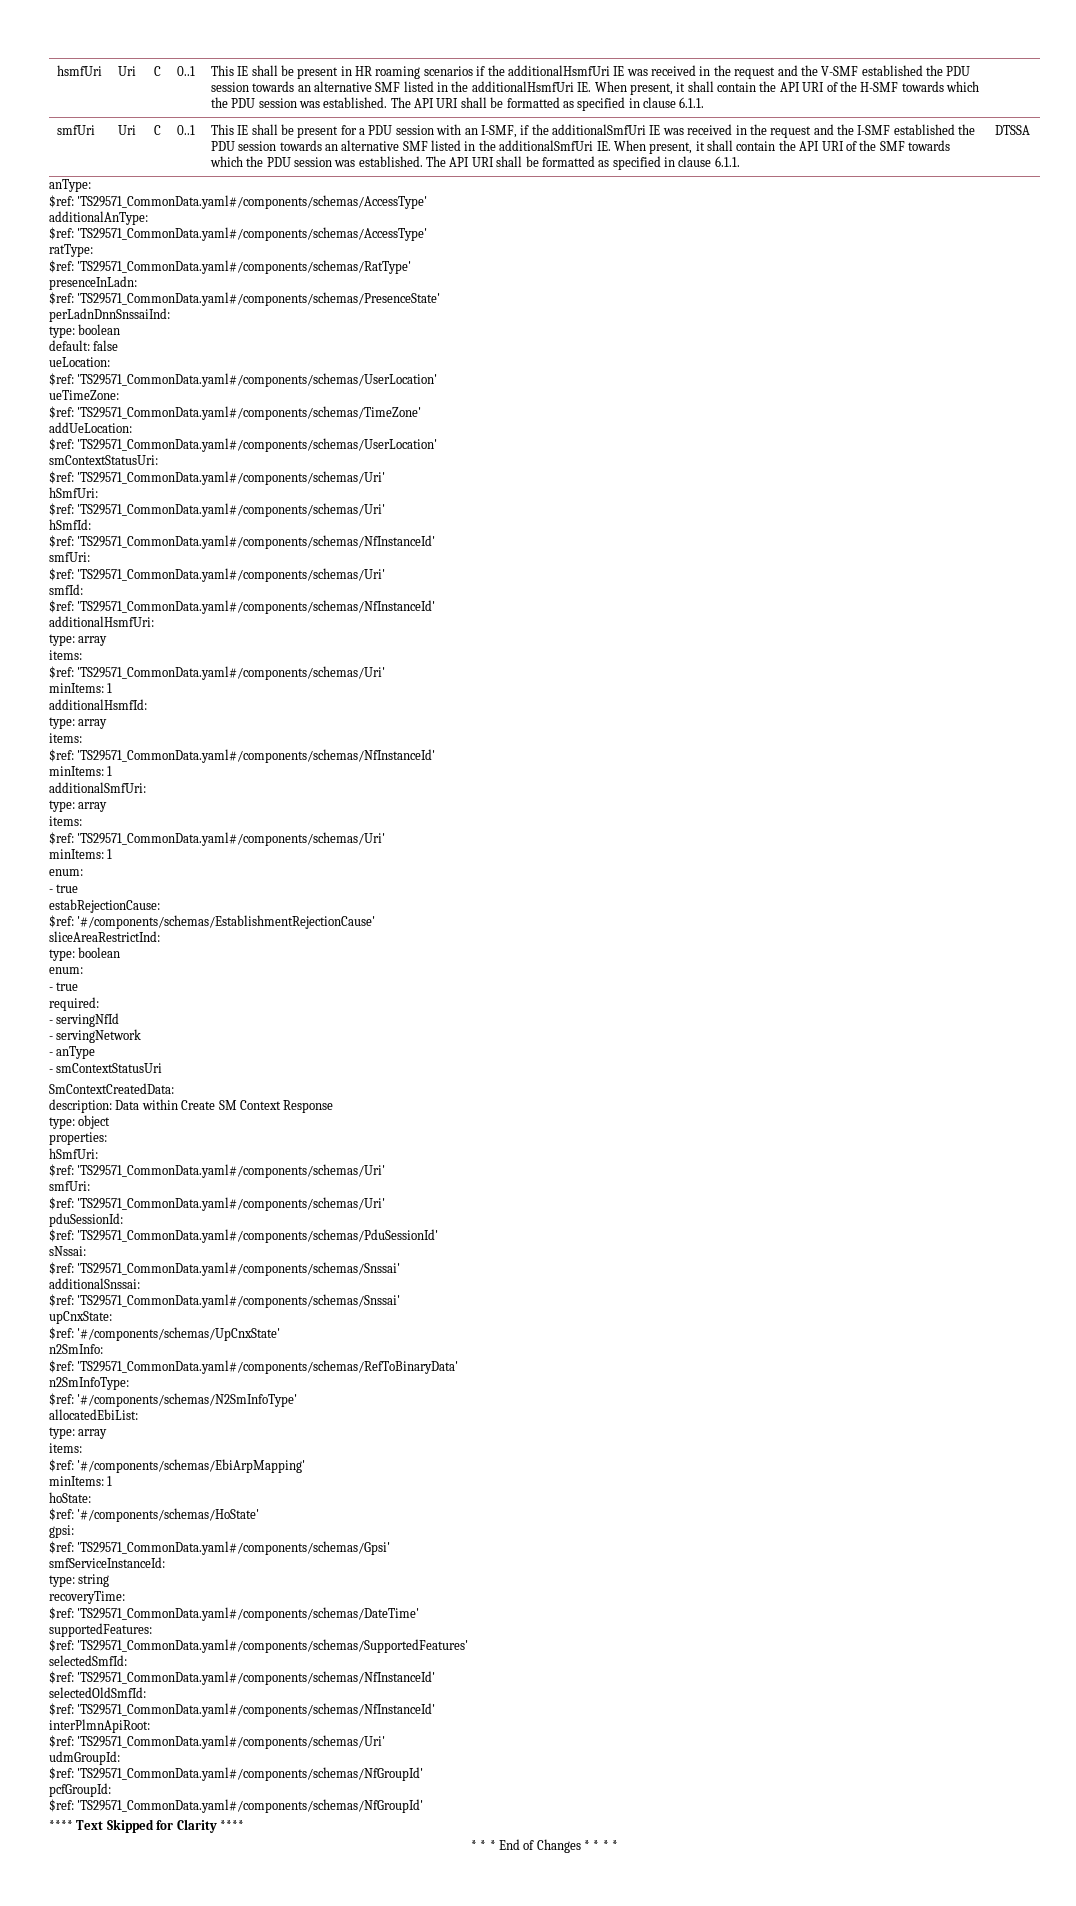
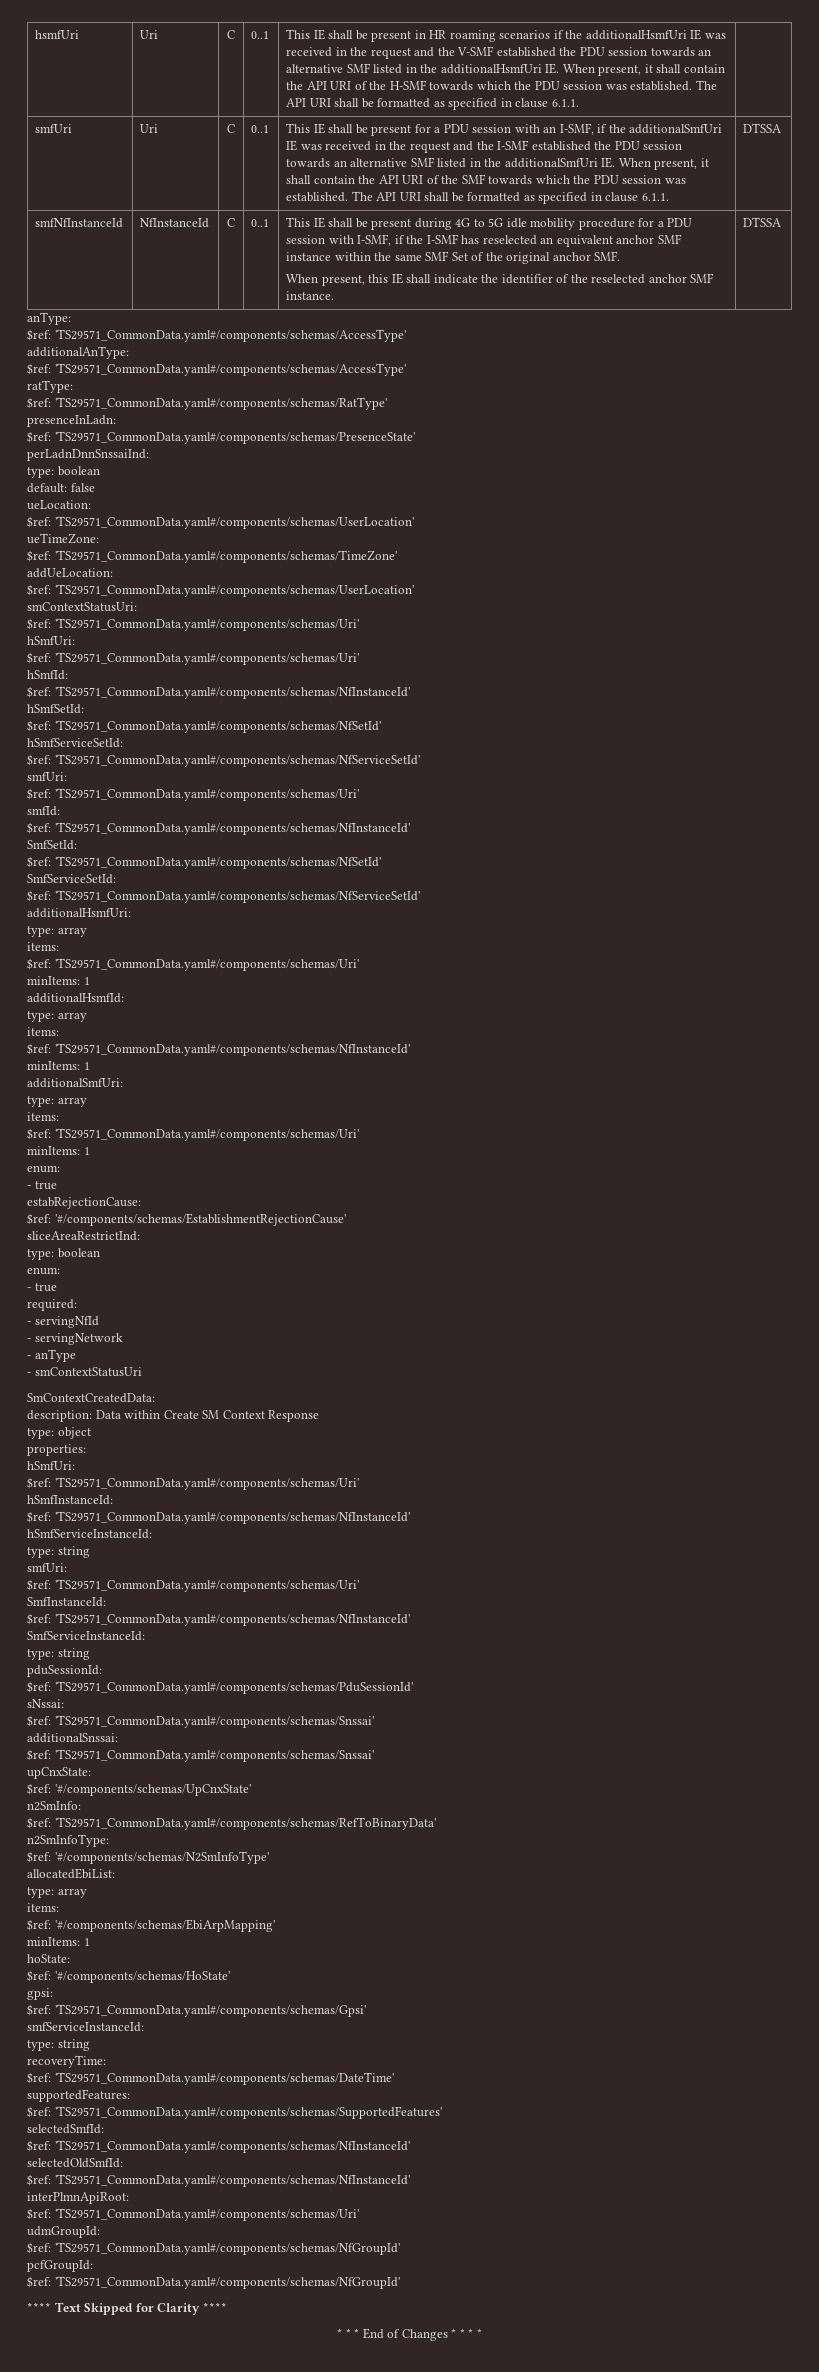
(1030, 130) none -> [35,218,124,228] [140,218,210,228] [227,218,235,227] [251,219,270,227] [286,217,693,230] [286,234,682,247] [286,251,621,264] [286,273,715,286] [286,291,335,300] [743,217,782,227] // smfNfInstanceId | NfInstanceId | C | 0..1 | This IE shall be present during 4G to 5G idle mobility procedure for a PDU session with I-SMF, if the I-SMF has reselected an equivalent anchor SMF instance within the same SMF Set of the original anchor SMF. // When present, this IE shall indicate the identifier of the reselected anchor SMF instance. | DTSSA
(436, 542) none -> [27,704,84,714] [27,720,381,733] [27,738,123,748] [27,754,420,767] // hSmfSetId: // $ref: 'TS29571_CommonData.yaml#/components/schemas/NfSetId' // hSmfServiceSetId: // $ref: 'TS29571_CommonData.yaml#/components/schemas/NfServiceSetId'
(436, 607) none -> [27,840,77,850] [27,856,381,869] [27,874,116,884] [27,890,420,903] // SmfSetId: // $ref: 'TS29571_CommonData.yaml#/components/schemas/NfSetId' // SmfServiceSetId: // $ref: 'TS29571_CommonData.yaml#/components/schemas/NfServiceSetId'
[49,1181,90,1191] [49,1197,386,1211] smfUri: // $ref: 'TS29571_CommonData.yaml#/components/schemas/Uri' -> [27,1495,113,1505] [27,1511,410,1524] [27,1529,152,1539] [27,1546,90,1558] [27,1563,67,1572] [27,1579,359,1592] [27,1597,106,1607] [27,1613,410,1626] [27,1631,145,1641] [27,1648,90,1660] hSmfInstanceId: // $ref: 'TS29571_CommonData.yaml#/components/schemas/NfInstanceId' // hSmfServiceInstanceId: // type: string // smfUri: // $ref: 'TS29571_CommonData.yaml#/components/schemas/Uri' // SmfInstanceId: // $ref: 'TS29571_CommonData.yaml#/components/schemas/NfInstanceId' // SmfServiceInstanceId: // type: string

